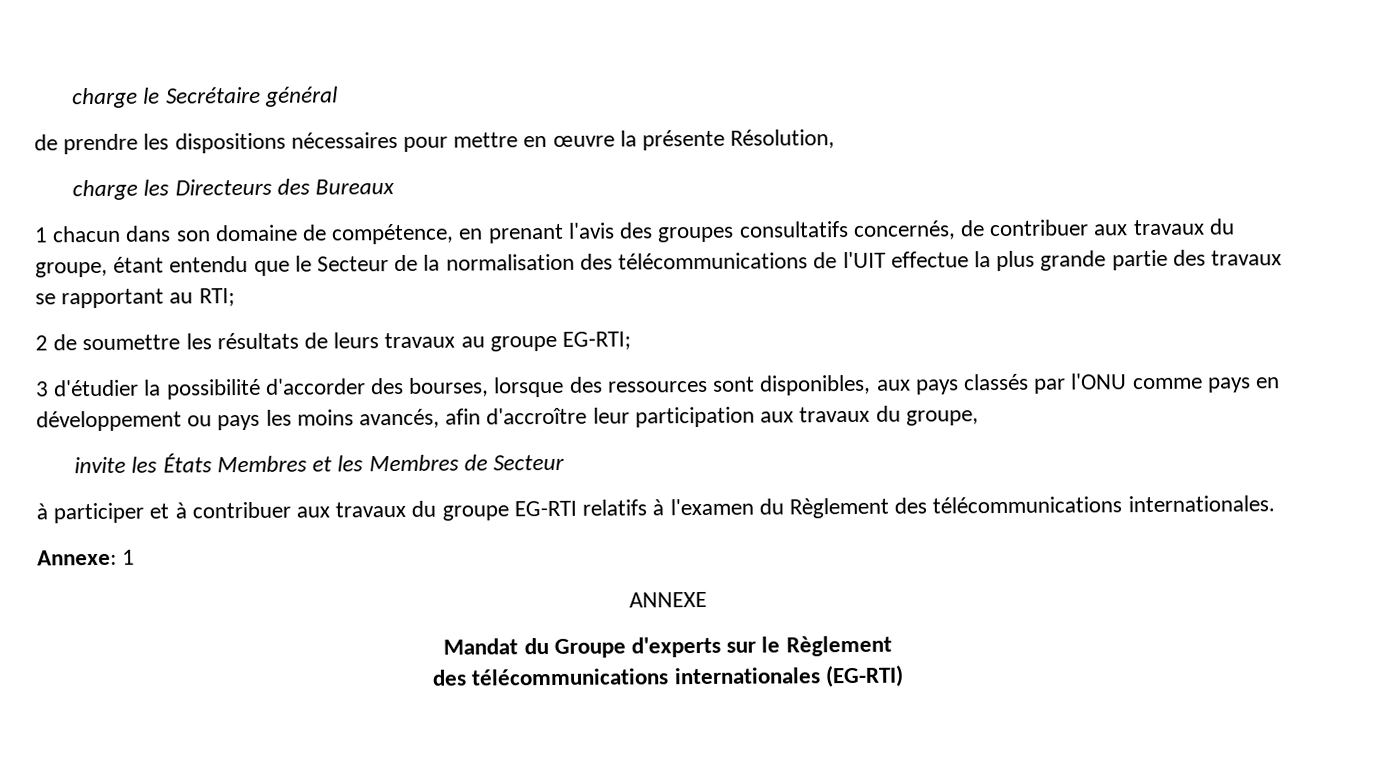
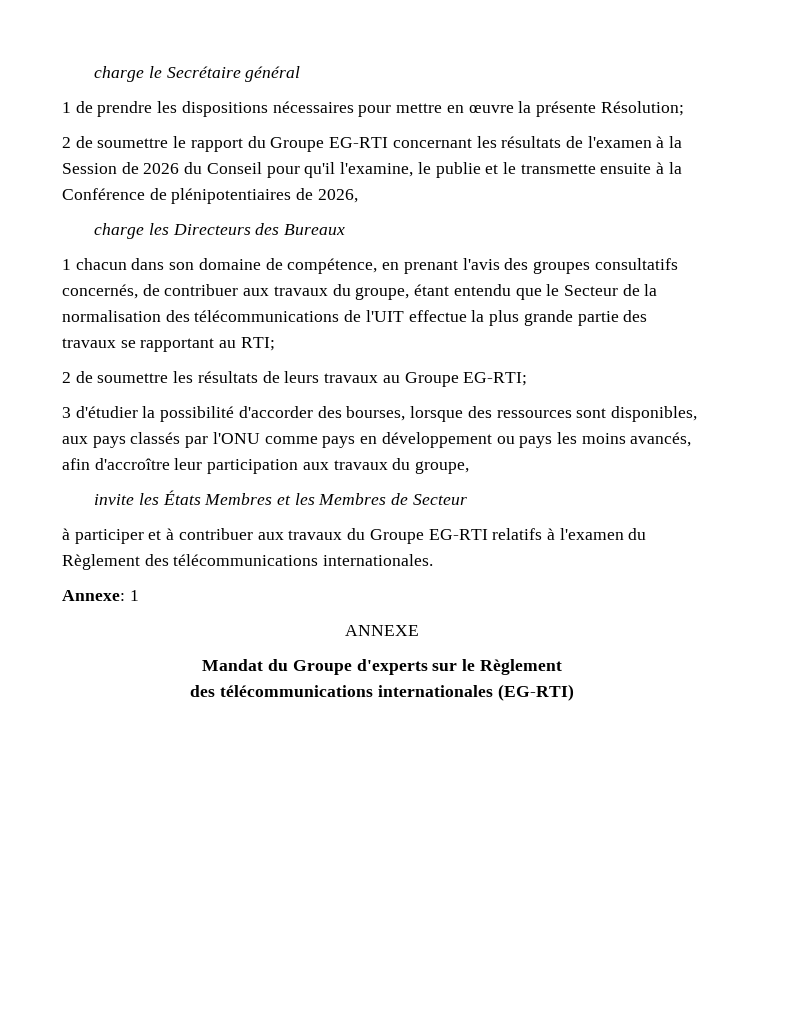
(338, 96) none -> [62,102,71,113] 1
[730,129,836,149] Résolution, -> [600,101,684,116] [62,136,683,152] [62,162,682,178] [62,188,358,204] Résolution; // 2 de soumettre le rapport du Groupe EG-RTI concernant les résultats de l'examen à la Session de 2026 du Conseil pour qu'il l'examine, le publie et le transmette ensuite à la Conférence de plénipotentiaires de 2026,
[489,335,557,352] groupe -> [404,372,459,387] Groupe
[441,505,509,521] groupe -> [369,529,424,544] Groupe

